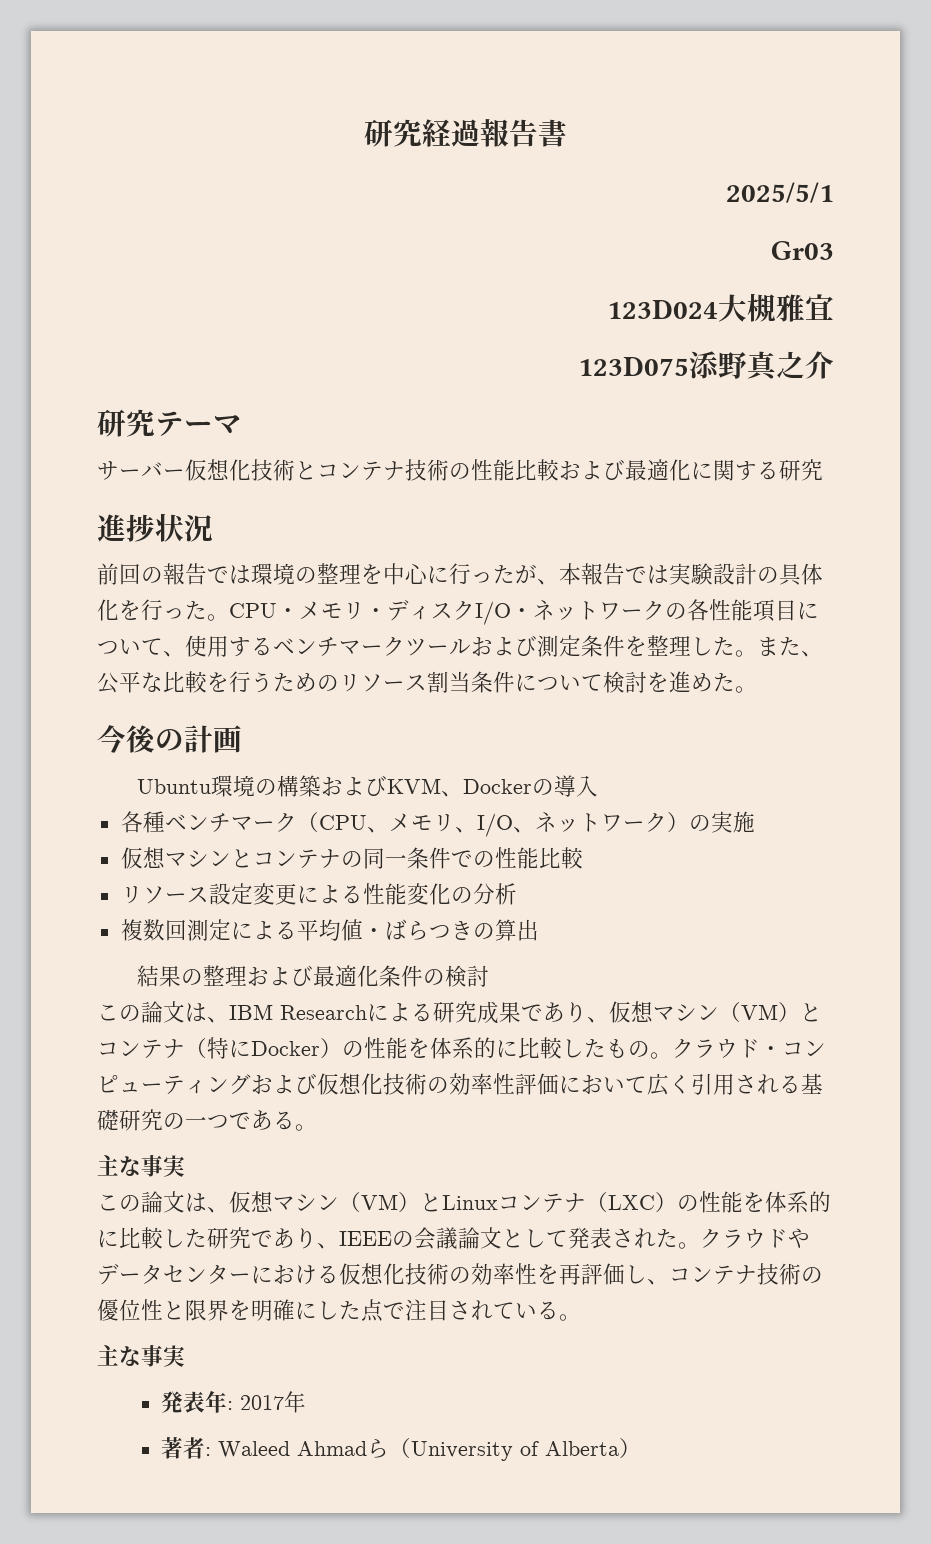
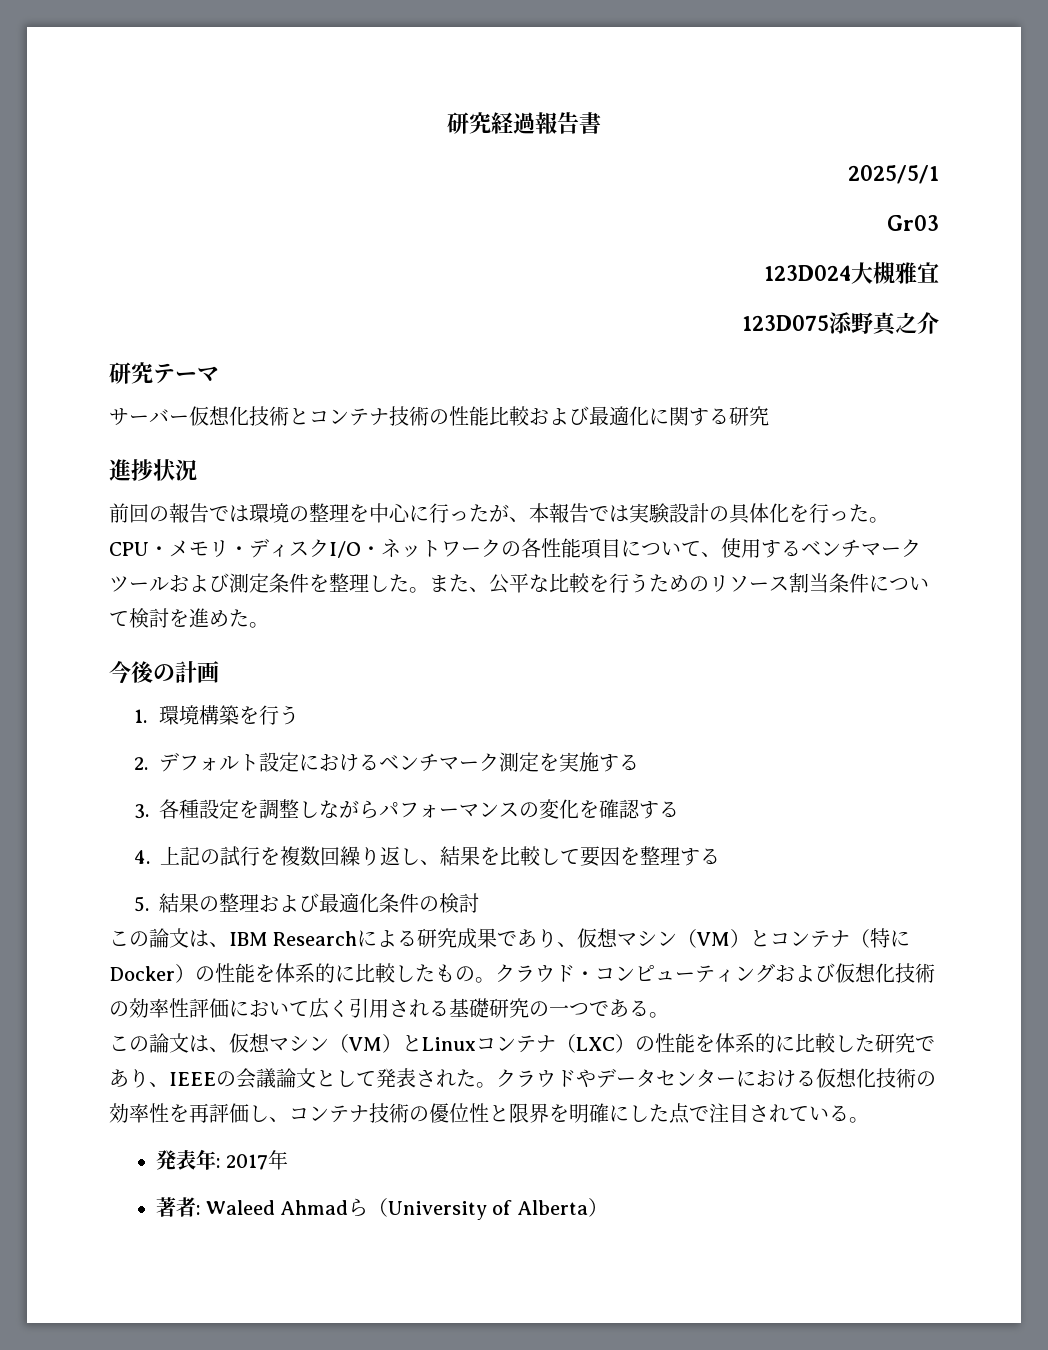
[137,775,599,797] [120,811,755,837] [120,847,583,869] [120,883,517,905] [120,919,539,941] Ubuntu環境の構築およびKVM、Dockerの導入 // 各種ベンチマーク（CPU、メモリ、I/O、ネットワーク）の実施 // 仮想マシンとコンテナの同一条件での性能比較 // リソース設定変更による性能変化の分析 // 複数回測定による平均値・ばらつきの算出 // -> [134,705,300,725] [134,752,640,772] [134,799,680,819] [134,846,721,867] [134,896,150,912] 1.環境構築を行う // 2.デフォルト設定におけるベンチマーク測定を実施する // 3.各種設定を調整しながらパフォーマンスの変化を確認する // 4.上記の試行を複数回繰り返し、結果を比較して要因を整理する // 5.
[97,1155,185,1177] // 主な事実 -> (669, 1015) none
[97,1345,185,1367] // 主な事実 -> (869, 1120) none

